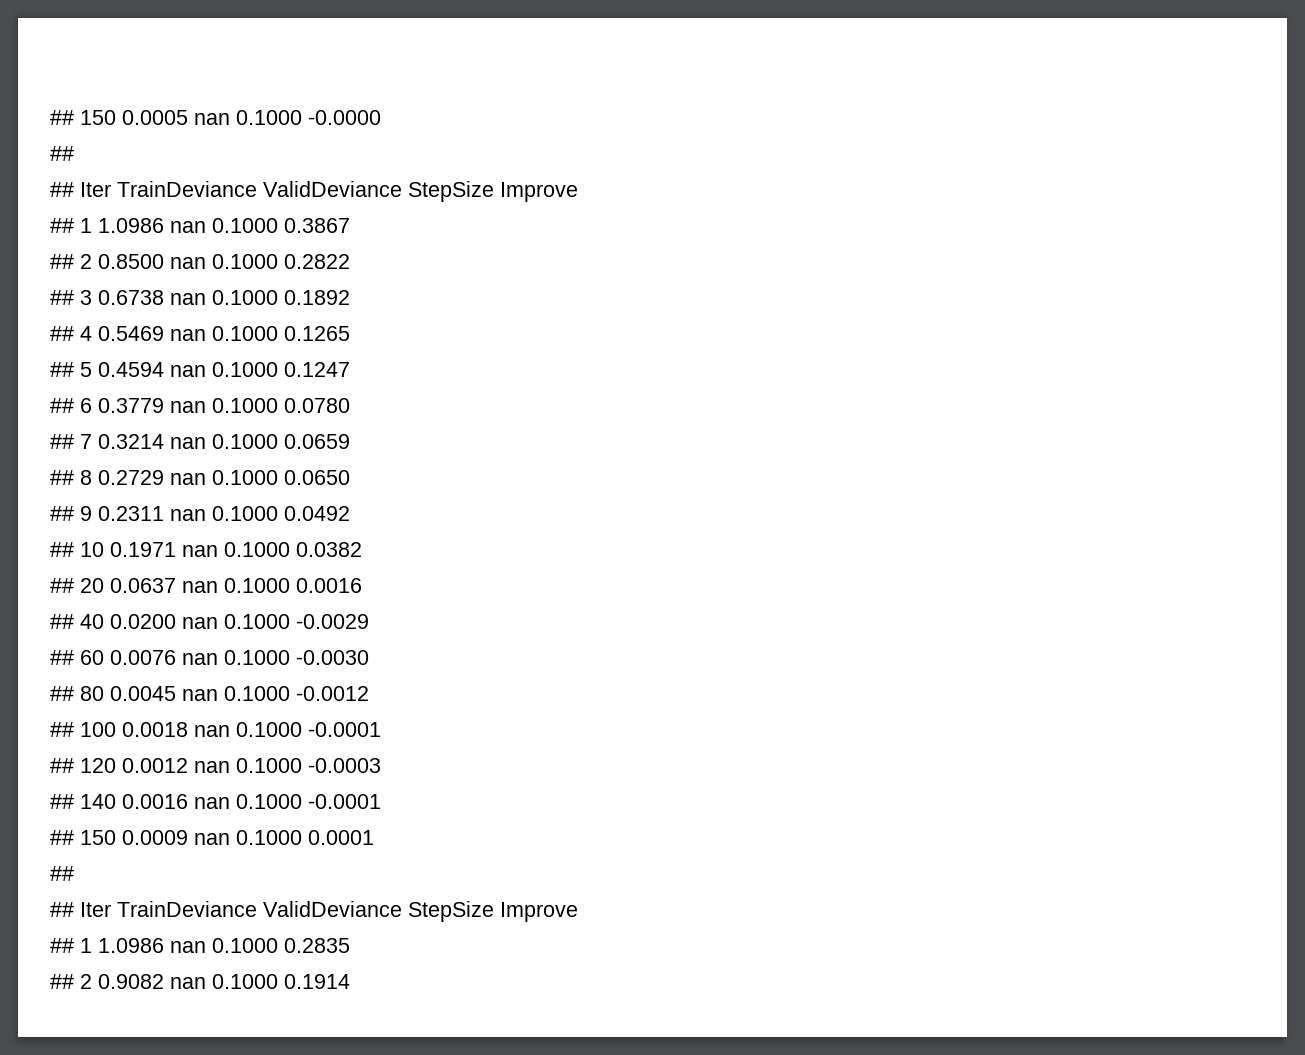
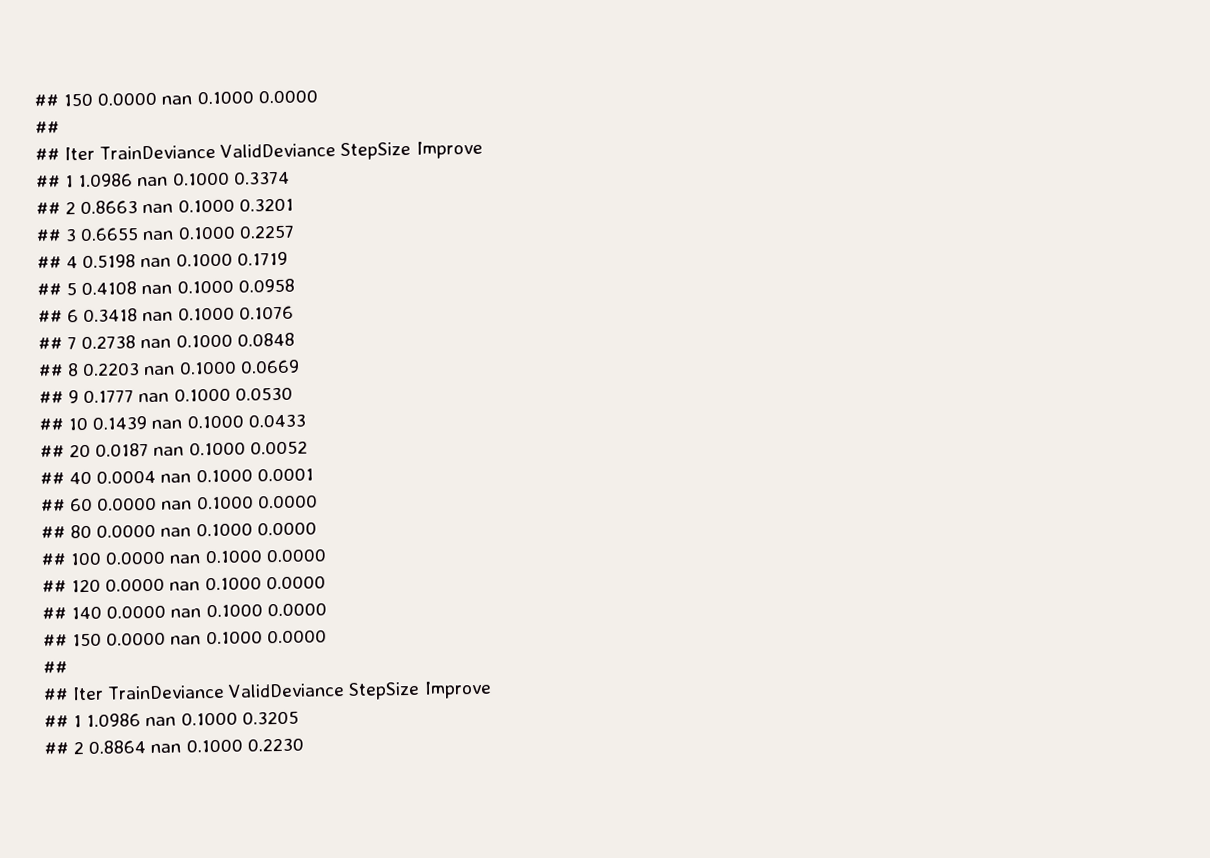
[50,110,381,125] ## 150 0.0005 nan 0.1000 -0.0000 -> [34,89,318,107] ## 150 0.0000 nan 0.1000 0.0000
[284,218,350,233] [50,254,350,269] 0.3867 // ## 2 0.8500 nan 0.1000 0.2822 -> [233,170,290,185] [36,197,294,215] 0.3374 // ## 2 0.8663 nan 0.1000 0.3201
[98,290,350,305] 0.6738 nan 0.1000 0.1892 -> [80,224,295,242] 0.6655 nan 0.1000 0.2257
[98,326,350,341] 0.5469 nan 0.1000 0.1265 -> [82,251,288,269] 0.5198 nan 0.1000 0.1719
[98,362,350,377] 0.4594 nan 0.1000 0.1247 -> [81,278,295,296] 0.4108 nan 0.1000 0.0958
[98,398,350,413] 0.3779 nan 0.1000 0.0780 -> [83,305,294,322] 0.3418 nan 0.1000 0.1076
[98,434,350,449] 0.3214 nan 0.1000 0.0659 -> [81,332,295,350] 0.2738 nan 0.1000 0.0848
[98,470,350,485] 0.2729 nan 0.1000 0.0650 -> [82,359,300,377] 0.2203 nan 0.1000 0.0669
[98,506,350,521] 0.2311 nan 0.1000 0.0492 -> [83,386,293,404] 0.1777 nan 0.1000 0.0530
[110,542,362,557] 0.1971 nan 0.1000 0.0382 -> [92,413,306,430] 0.1439 nan 0.1000 0.0433
[110,578,362,593] 0.0637 nan 0.1000 0.0016 -> [95,440,308,457] 0.0187 nan 0.1000 0.0052
[110,614,369,629] 0.0200 nan 0.1000 -0.0029 -> [96,467,314,484] 0.0004 nan 0.1000 0.0001
[110,650,369,665] 0.0076 nan 0.1000 -0.0030 -> [96,494,318,511] 0.0000 nan 0.1000 0.0000
[110,686,369,701] 0.0045 nan 0.1000 -0.0012 -> [96,521,317,538] 0.0000 nan 0.1000 0.0000
[122,722,381,737] 0.0018 nan 0.1000 -0.0001 -> [105,548,326,565] 0.0000 nan 0.1000 0.0000
[122,758,381,773] 0.0012 nan 0.1000 -0.0003 -> [105,575,326,592] 0.0000 nan 0.1000 0.0000
[122,794,381,809] [50,830,374,845] 0.0016 nan 0.1000 -0.0001 // ## 150 0.0009 nan 0.1000 0.0001 -> [106,602,327,619] [43,629,327,647] 0.0000 nan 0.1000 0.0000 // ## 150 0.0000 nan 0.1000 0.0000
[284,938,350,953] [50,974,350,989] 0.2835 // ## 2 0.9082 nan 0.1000 0.1914 -> [241,710,299,725] [44,737,304,755] 0.3205 // ## 2 0.8864 nan 0.1000 0.2230

